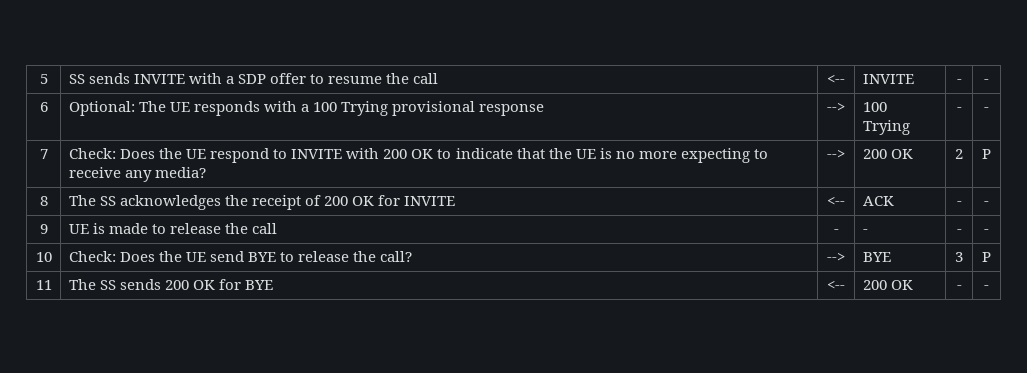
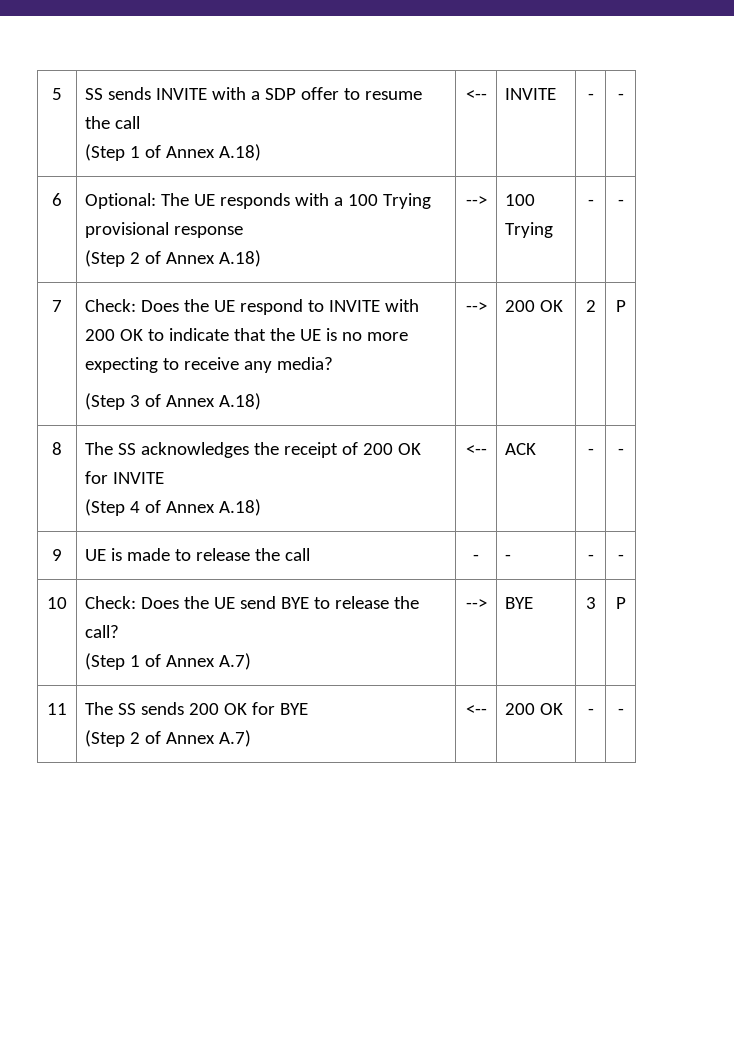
(439, 78) none -> [85,144,262,161] // (Step 1 of Annex A.18)
(545, 110) none -> [85,250,262,267] // (Step 2 of Annex A.18)
(207, 172) none -> [85,393,262,410] // (Step 3 of Annex A.18)
(456, 201) none -> [85,499,262,516] // (Step 4 of Annex A.18)
(413, 256) none -> [85,653,252,670] // (Step 1 of Annex A.7)
(274, 285) none -> [85,730,252,747] // (Step 2 of Annex A.7)

